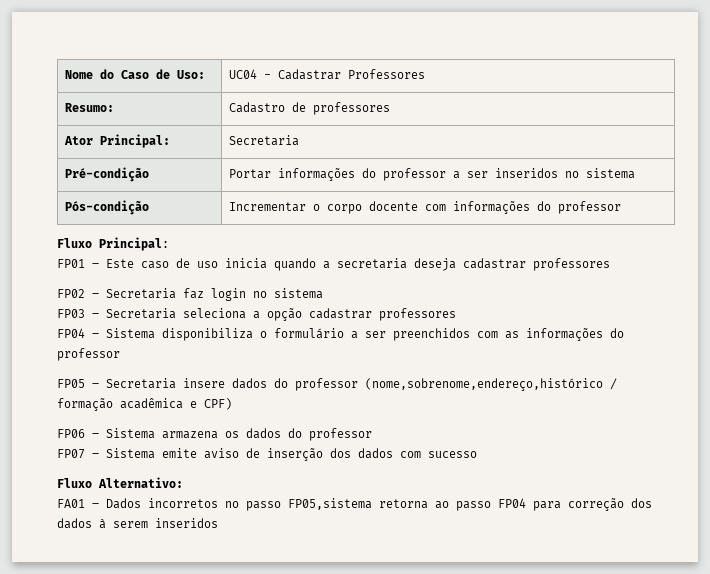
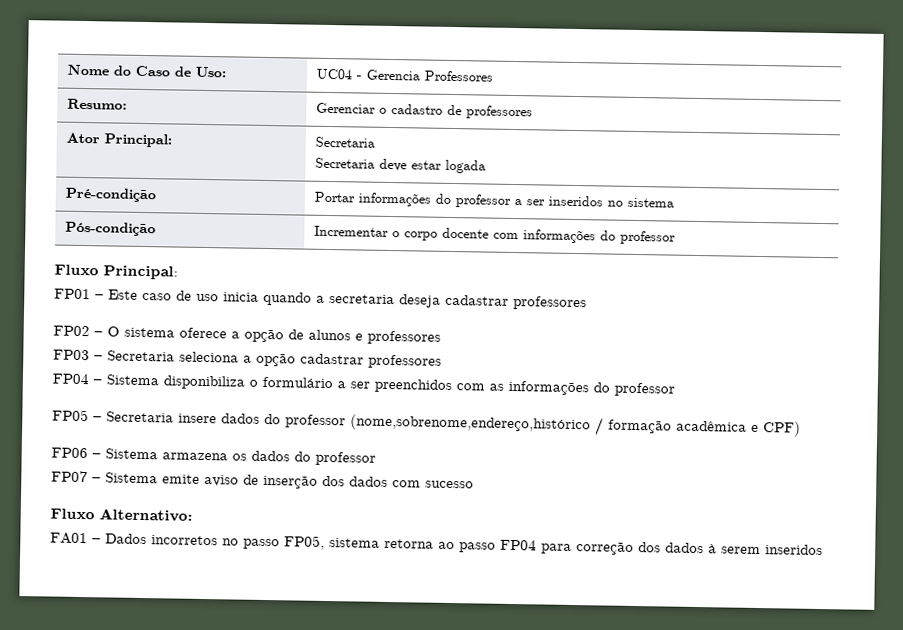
[278,69,342,80] Cadastrar -> [365,69,420,81] Gerencia
[229,102,286,113] Cadastro -> [315,102,443,115] Gerenciar o cadastro
(300, 140) none -> [314,157,486,174] // Secretaria deve estar logada
[106,288,323,301] Secretaria faz login no sistema -> [107,326,441,345] O sistema oferece a opção de alunos e professores
[288,498,372,510] FP05,sistema -> [284,535,380,550] FP05, sistema

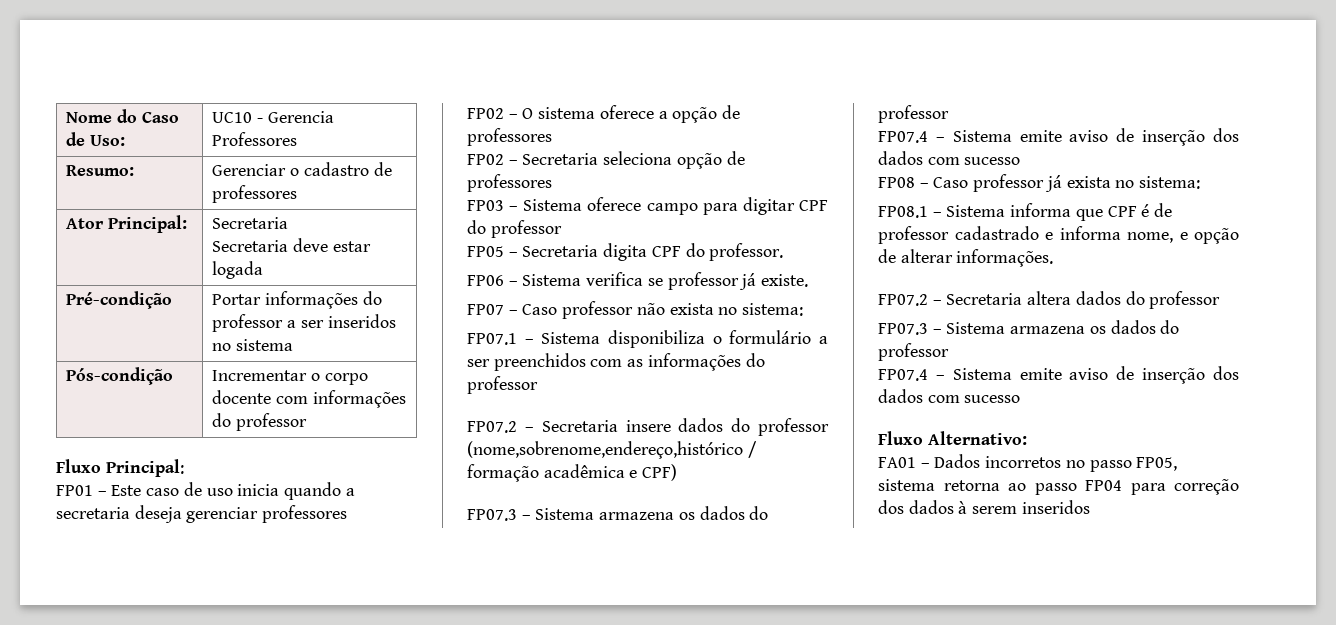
[315,68,352,80] UC04 -> [212,112,253,123] UC10
[445,294,509,306] cadastrar -> [186,507,259,523] gerenciar
[308,329,441,345] [53,349,442,369] [52,373,89,385] alunos e professores // FP03 – Secretaria seleciona a opção cadastrar professores // FP04 -> [467,128,552,146] [467,151,745,169] [467,174,552,192] [467,197,828,215] [467,220,562,238] [467,243,784,261] [467,272,809,290] [467,301,804,319] [467,333,517,345] professores // FP02 – Secretaria seleciona opção de professores // FP03 – Sistema oferece campo para digitar CPF do professor // FP05 – Secretaria digita CPF do professor. // FP06 – Sistema verifica se professor já existe. // FP07 – Caso professor não exista no sistema: // FP07.1
[52,409,89,422] FP05 -> [467,421,517,433] FP07.2
[51,447,376,466] [51,470,88,483] FP06 – Sistema armazena os dados do professor // FP07 -> [467,506,769,521] [878,105,949,123] [878,128,1239,146] [878,151,1021,165] [878,174,1201,192] [878,203,1173,221] [878,226,1239,244] [878,249,1054,267] [878,291,1221,309] [878,320,1180,335] [878,343,949,361] [878,369,928,381] FP07.3 – Sistema armazena os dados do professor // FP07.4 – Sistema emite aviso de inserção dos dados com sucesso // FP08 – Caso professor já exista no sistema: // FP08.1 – Sistema informa que CPF é de professor cadastrado e informa nome, e opção de alterar informações. // FP07.2 – Secretaria altera dados do professor // FP07.3 – Sistema armazena os dados do professor // FP07.4

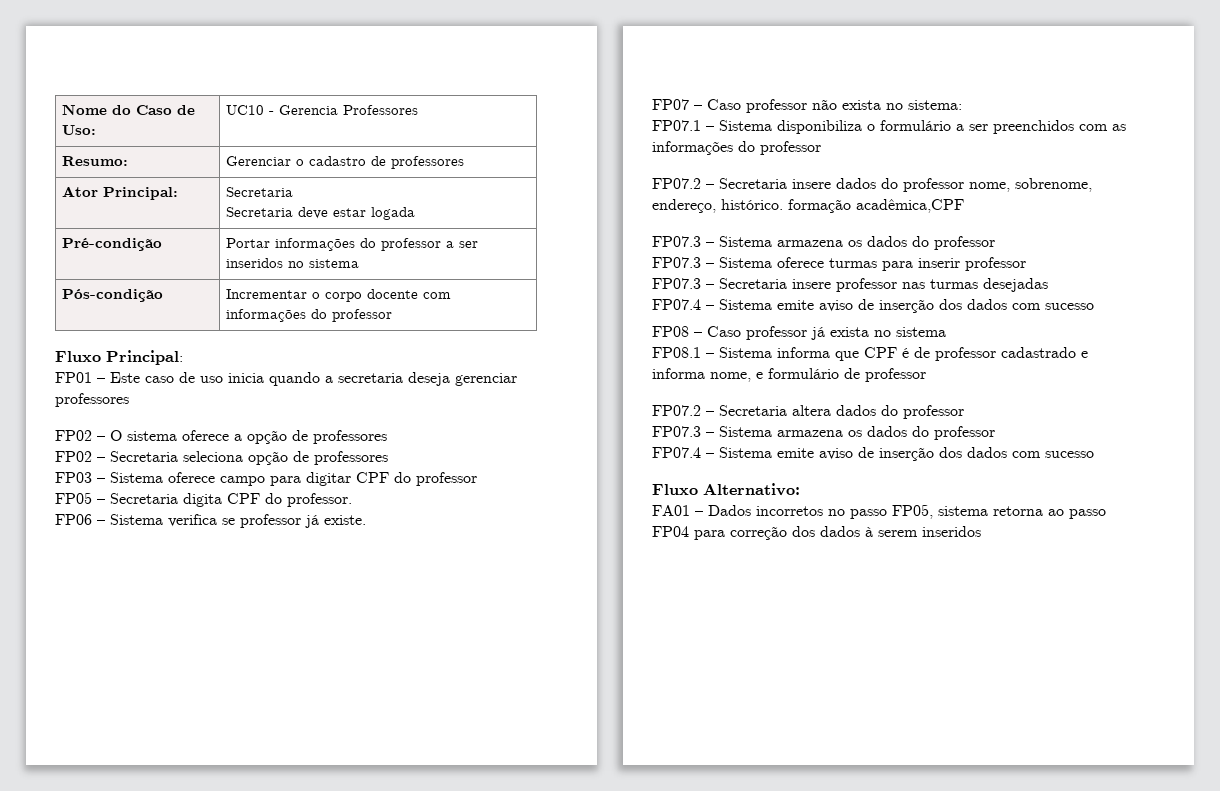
[467,441,757,459] [467,464,678,482] [467,506,769,521] [878,105,949,123] (nome,sobrenome,endereço,histórico / formação acadêmica e CPF) // FP07.3 – Sistema armazena os dados do professor -> [969,178,1092,192] [652,199,964,213] [652,236,995,250] [652,257,1026,271] [652,278,1048,292] nome, sobrenome, endereço, histórico. formação acadêmica,CPF // FP07.3 – Sistema armazena os dados do professor // FP07.3 – Sistema oferece turmas para inserir professor // FP07.3 – Secretaria insere professor nas turmas desejadas
[1139,176,1201,189] sistema: -> [896,327,946,337] sistema
[1194,228,1239,244] [878,249,1054,267] opção de alterar informações. -> [768,368,926,382] formulário de professor

